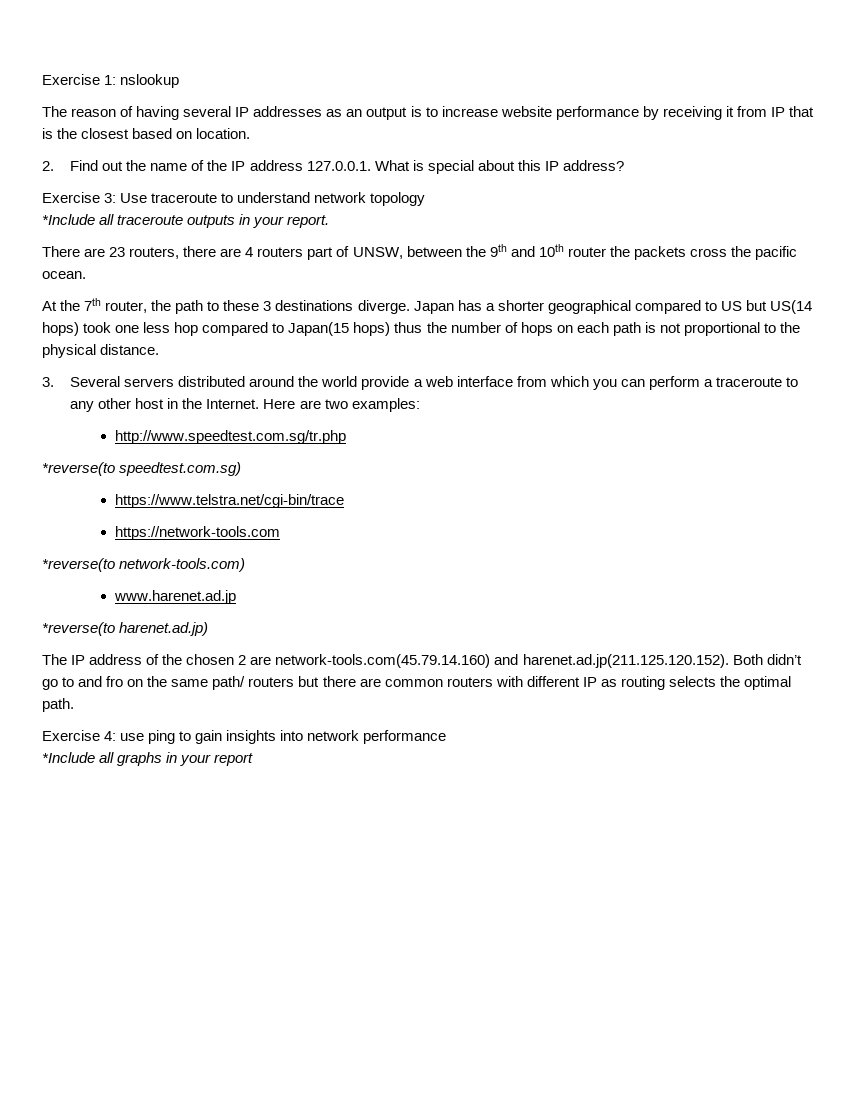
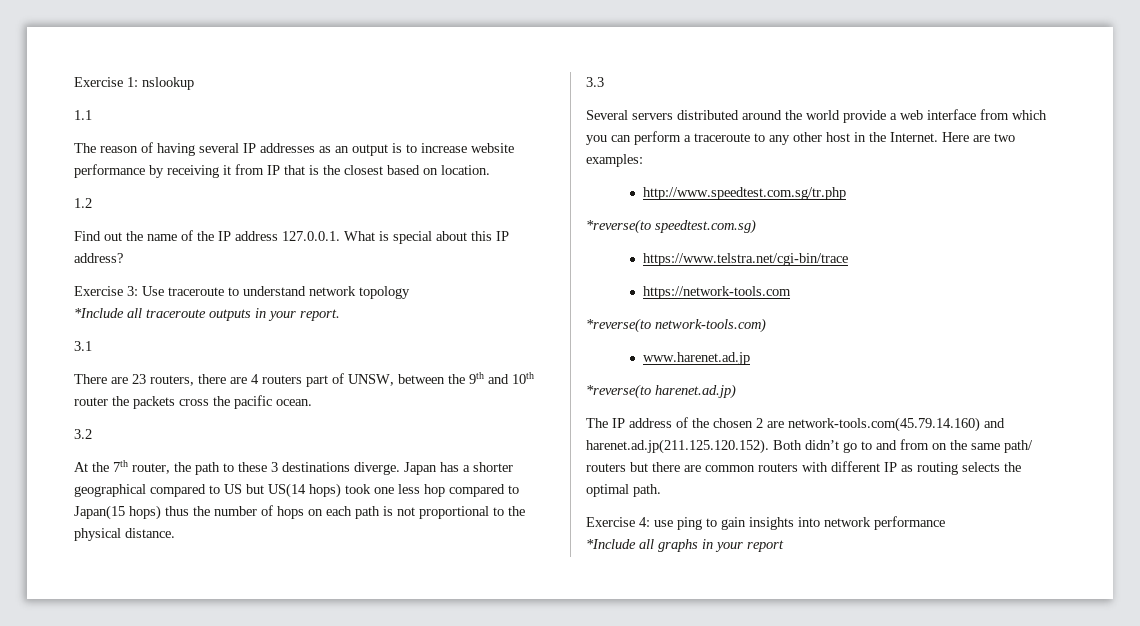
(180, 81) none -> [74,110,92,120] // 1.1
[42,161,54,171] 2. -> [74,198,92,208] 1.2 //
(330, 221) none -> [74,341,92,351] // 3.1
(86, 275) none -> [74,429,92,439] // 3.2
[42,377,54,387] 3. -> [586,77,604,87] 3.3 //
[106,676,124,687] fro -> [900,439,929,450] from

